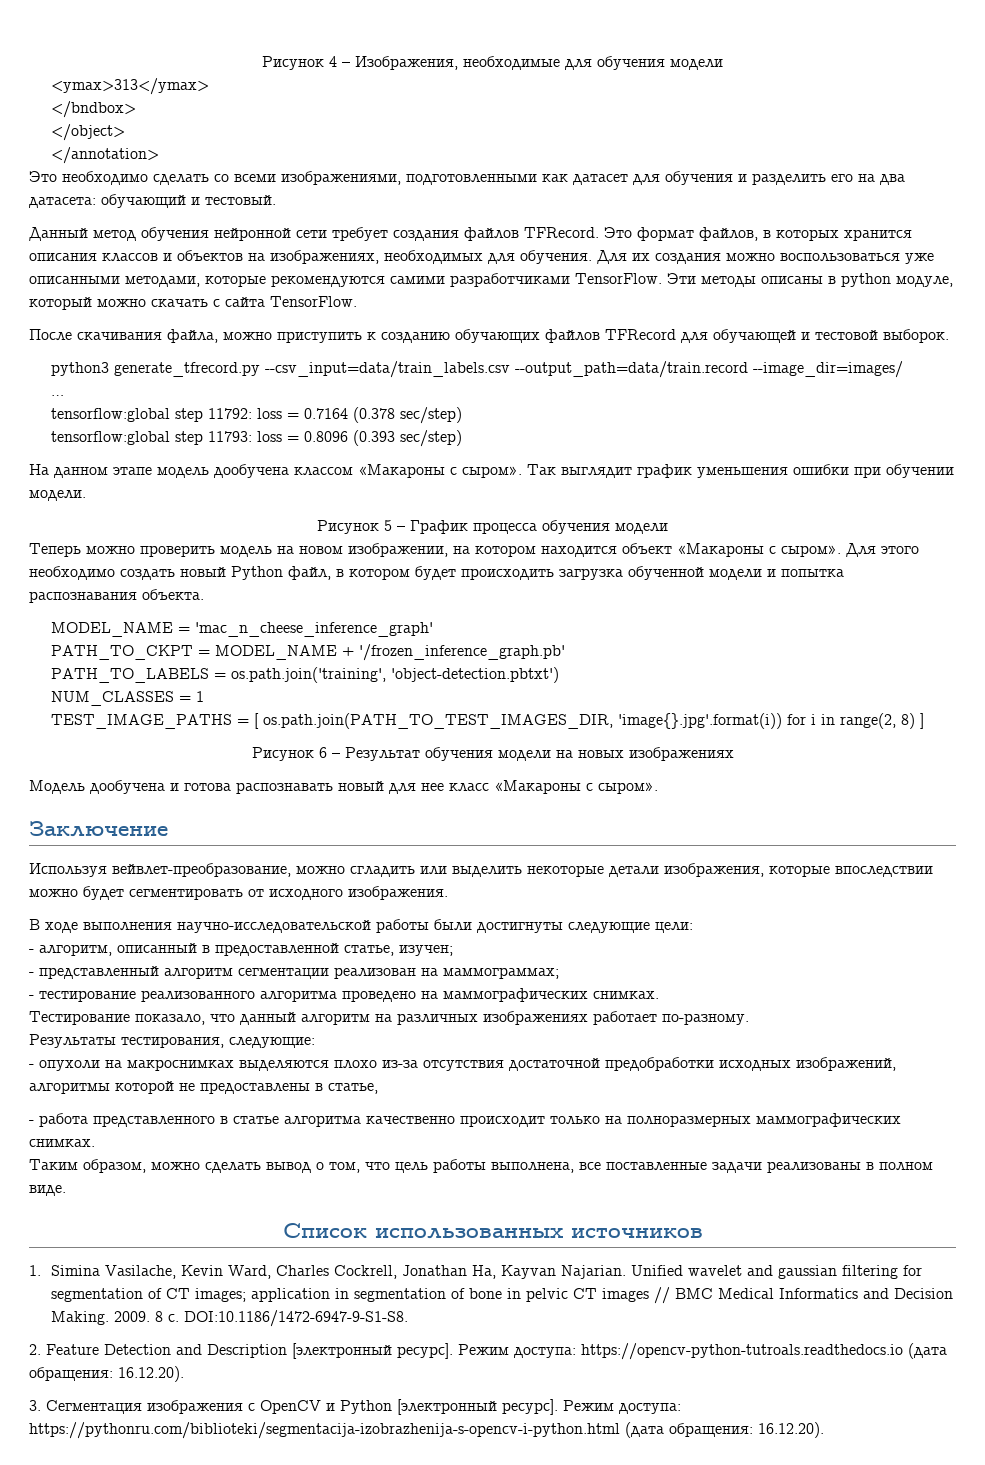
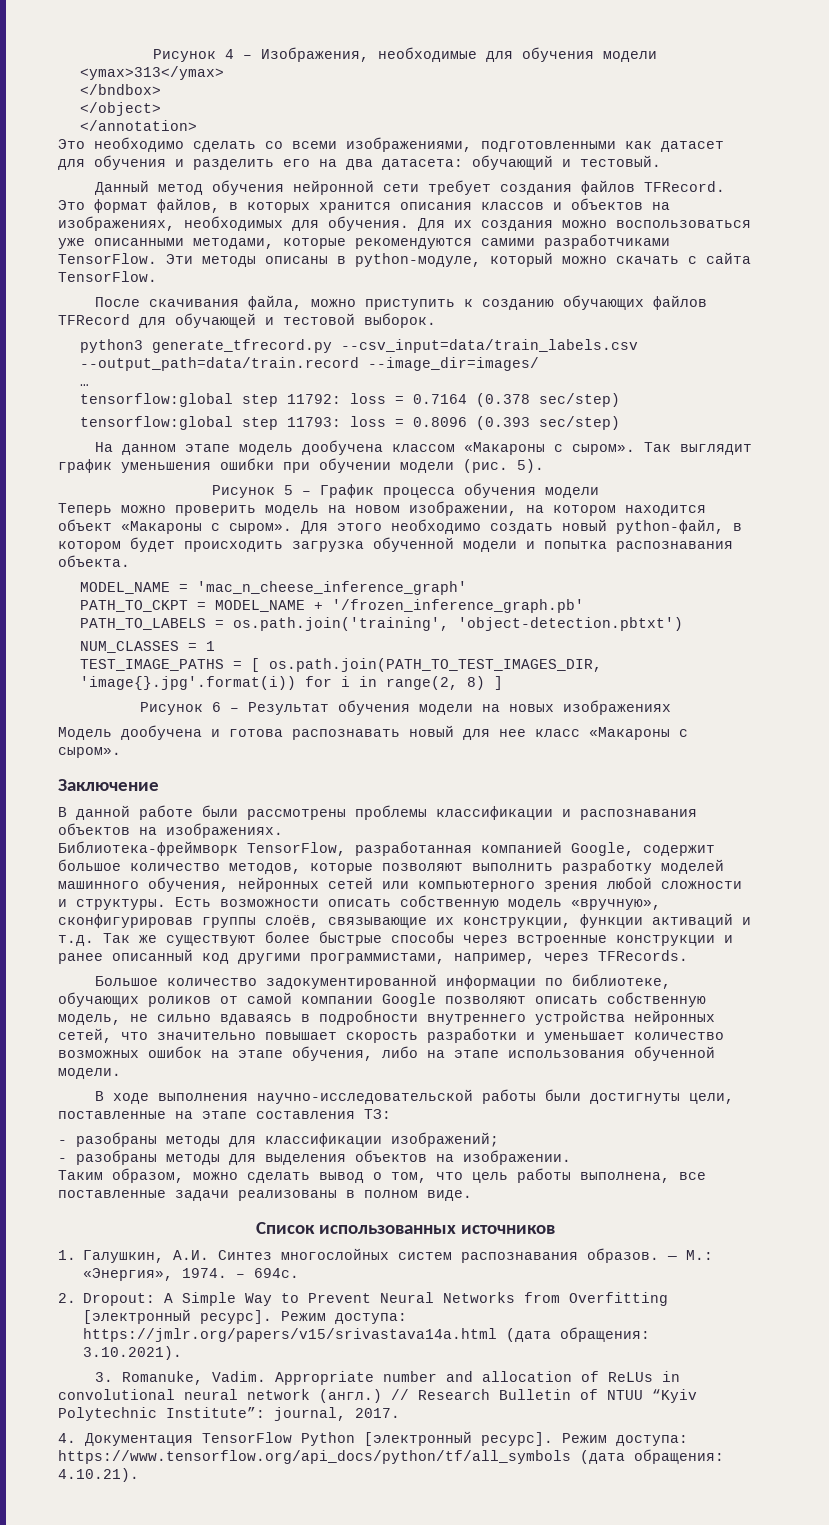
[841,273,953,287] python модуле, -> [355,253,481,267] python-модуле,
[29,490,86,501] модели. -> [400,459,544,473] модели (рис. 5).
[231,566,331,580] Python файл, -> [616,519,724,534] python-файл,
[29,863,933,877] [29,886,448,900] Используя вейвлет-преобразование, можно сгладить или выделить некоторые детали изображения, которые впоследствии можно будет сегментировать от исходного изображения. -> [58,805,697,820] [58,823,283,838] [58,841,715,856] [58,859,724,874] [58,877,742,892] [58,895,661,910] [58,913,751,928] [58,931,733,946] [58,949,688,964] [94,974,671,989] [58,992,706,1007] [58,1010,715,1025] [58,1028,724,1043] [58,1046,715,1061] [58,1068,121,1079] В данной работе были рассмотрены проблемы классификации и распознавания объектов на изображениях. // Библиотека-фреймворк TensorFlow, разработанная компанией Google, содержит большое количество методов, которые позволяют выполнить разработку моделей машинного обучения, нейронных сетей или компьютерного зрения любой сложности и структуры. Есть возможности описать собственную модель «вручную», сконфигурировав группы слоёв, связывающие их конструкции, функции активаций и т.д. Так же существуют более быстрые способы через встроенные конструкции и ранее описанный код другими программистами, например, через TFRecords. // Большое количество задокументированной информации по библиотеке, обучающих роликов от самой компании Google позволяют описать собственную модель, не сильно вдаваясь в подробности внутреннего устройства нейронных сетей, что значительно повышает скорость разработки и уменьшает количество возможных ошибок на этапе обучения, либо на этапе использования обученной модели.
[568,922,693,933] [29,943,453,956] [29,966,559,979] [29,988,659,1002] [29,1011,749,1025] [29,1034,315,1048] [29,1057,896,1071] [29,1081,378,1094] [29,1113,901,1127] [29,1139,95,1147] следующие цели: // - алгоритм, описанный в предоставленной статье, изучен; // - представленный алгоритм сегментации реализован на маммограммах; // - тестирование реализованного алгоритма проведено на маммографических снимках. // Тестирование показало, что данный алгоритм на различных изображениях работает по-разному. // Результаты тестирования, следующие: // - опухоли на макроснимках выделяются плохо из-за отсутствия достаточной предобработки исходных изображений, алгоритмы которой не предоставлены в статье, // - работа представленного в статье алгоритма качественно происходит только на полноразмерных маммографических снимках. -> [688,1093,734,1104] [58,1109,391,1119] [58,1132,499,1147] [58,1150,571,1165] цели, поставленные на этапе составления ТЗ: // - разобраны методы для классификации изображений; // - разобраны методы для выделения объектов на изображении.
[51,1265,923,1279] [51,1287,954,1304] [51,1310,409,1327] [29,1343,947,1360] [29,1366,184,1382] Simina Vasilache, Kevin Ward, Charles Cockrell, Jonathan Ha, Kayvan Najarian. Unified wavelet and gaussian filtering for segmentation of CT images; application in segmentation of bone in pelvic CT images // BMC Medical Informatics and Decision Making. 2009. 8 с. DOI:10.1186/1472-6947-9-S1-S8. // 2. Feature Detection and Description [электронный ресурс]. Режим доступа: https://opencv-python-tutroals.readthedocs.io (дата обращения: 16.12.20). -> [83,1248,714,1263] [83,1268,300,1281] [58,1292,669,1306] [83,1309,408,1324] [83,1327,651,1342] [83,1346,183,1360] Галушкин, А.И. Синтез многослойных систем распознавания образов. — М.: «Энергия», 1974. – 694с. // 2. Dropout: A Simple Way to Prevent Neural Networks from Overfitting [электронный ресурс]. Режим доступа: https://jmlr.org/papers/v15/srivastava14a.html (дата обращения: 3.10.2021).
[46,1400,335,1414] Сегментация изображения с OpenCV и -> [121,1371,680,1385] [58,1389,697,1403] [58,1407,400,1421] [58,1432,292,1446] Romanuke, Vadim. Appropriate number and allocation of ReLUs in convolutional neural network (англ.) // Research Bulletin of NTUU “Kyiv Polytechnic Institute”: journal, 2017. // 4. Документация TensorFlow
[29,1422,824,1439] https://pythonru.com/biblioteki/segmentacija-izobrazhenija-s-opencv-i-python.html (дата обращения: 16.12.20). -> [58,1449,724,1464] [58,1468,139,1482] https://www.tensorflow.org/api_docs/python/tf/all_symbols (дата обращения: 4.10.21).

